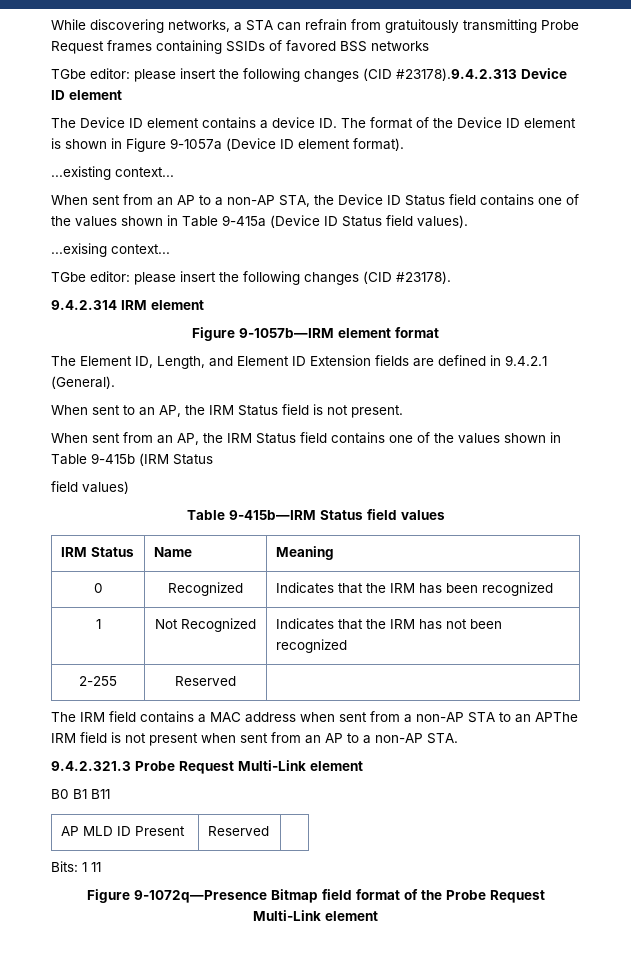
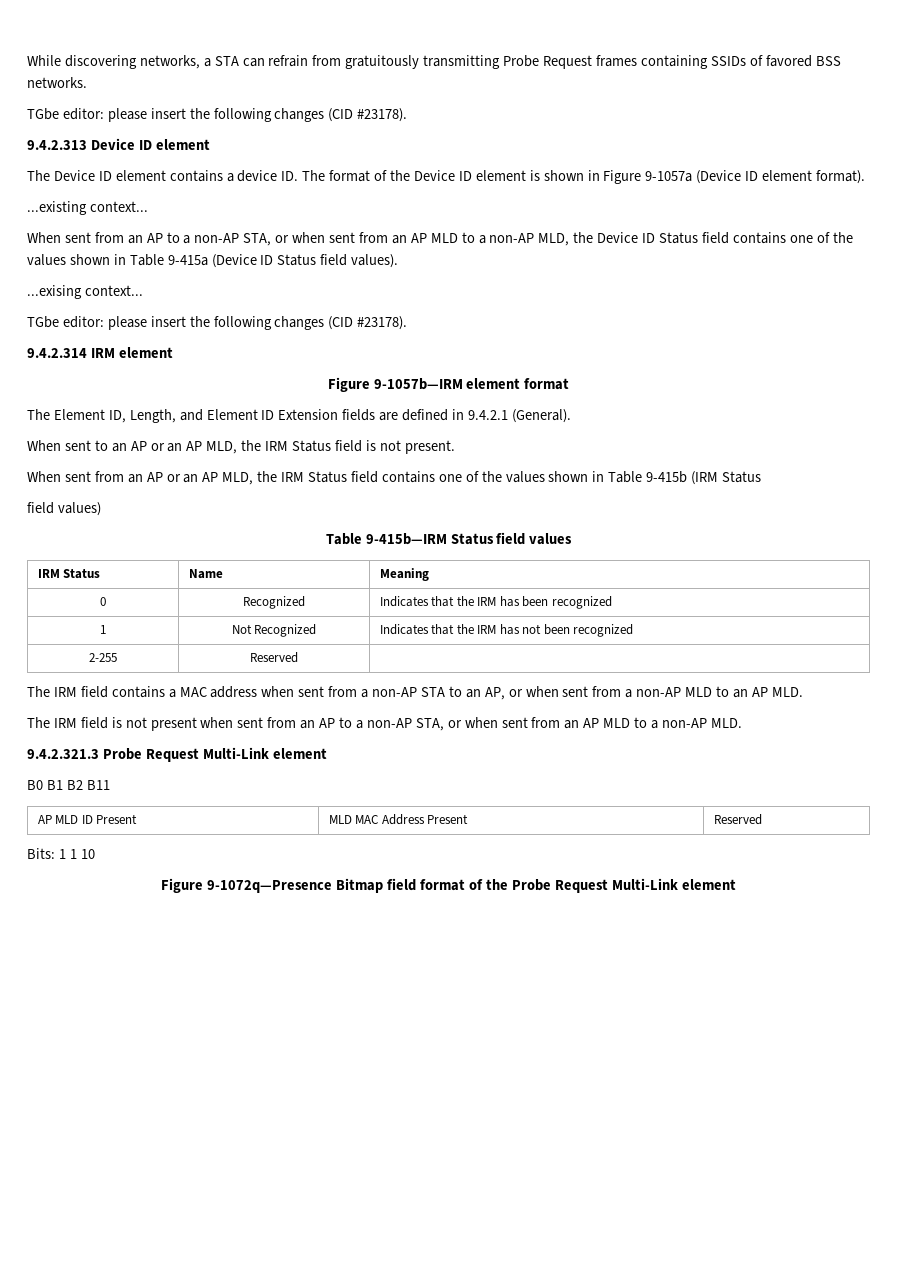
[371,41,429,51] [51,68,517,82] networks // TGbe editor: please insert the following changes (CID #23178).9.4.2.313 -> [27,77,87,88] [27,108,408,122] [27,140,87,150] networks. // TGbe editor: please insert the following changes (CID #23178). // 9.4.2.313
(310, 201) none -> [275,232,570,246] or when sent from an AP MLD to a non-AP MLD,
[159,405,181,417] AP, -> [130,441,238,454] AP or an AP MLD,
[177,433,199,445] AP, -> [146,472,254,485] AP or an AP MLD,
[535,712,578,722] APThe -> [484,686,803,700] [27,717,50,728] AP, or when sent from a non-AP MLD to an AP MLD. // The
[427,733,458,744] STA. -> [415,717,742,731] STA, or when sent from an AP MLD to a non-AP MLD.
(87, 794) none -> [66,780,83,790] B2
[208,826,270,836] | Reserved | -> [328,814,469,825] [713,814,762,825] | MLD MAC Address Present | Reserved
[91,862,101,872] 11 -> [69,849,95,859] 1 10

